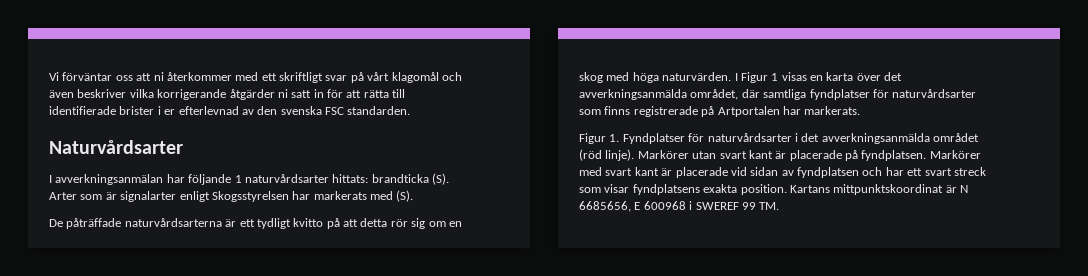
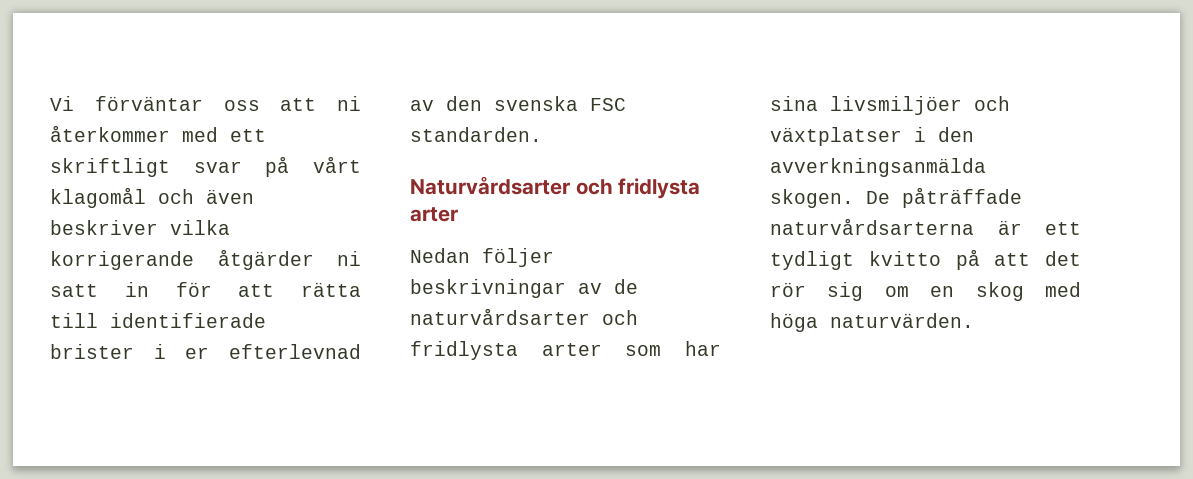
[49,173,449,185] [49,190,414,202] // I avverkningsanmälan har följande 1 naturvårdsarter hittats: brandticka (S). Arter som är signalarter enligt Skogsstyrelsen har markerats med (S). // -> [575,178,701,199] [410,207,458,222] [410,248,554,267] [410,279,638,298] [410,308,638,325] [410,341,721,360] [770,96,1010,115] [770,127,974,146] [770,158,986,177] [770,189,854,208] och fridlysta arter // Nedan följer beskrivningar av de naturvårdsarter och fridlysta arter som har sina livsmiljöer och växtplatser i den avverkningsanmälda skogen.
[360,218,388,227] detta -> [1045,251,1081,266] det
[734,72,903,83] [579,89,977,100] [579,106,861,117] [579,133,979,144] [579,149,981,161] [579,167,986,178] [579,184,968,195] [579,201,780,212] I Figur 1 visas en karta över det avverkningsanmälda området, där samtliga fyndplatser för naturvårdsarter som finns registrerade på Artportalen har markerats. // Figur 1. Fyndplatser för naturvårdsarter i det avverkningsanmälda området (röd linje). Markörer utan svart kant är placerade på fyndplatsen. Markörer med svart kant är placerade vid sidan av fyndplatsen och har ett svart streck som visar fyndplatsens exakta position. Kartans mittpunktskoordinat är N 6685656, E 600968 i SWEREF 99 TM. -> (974, 320) none

